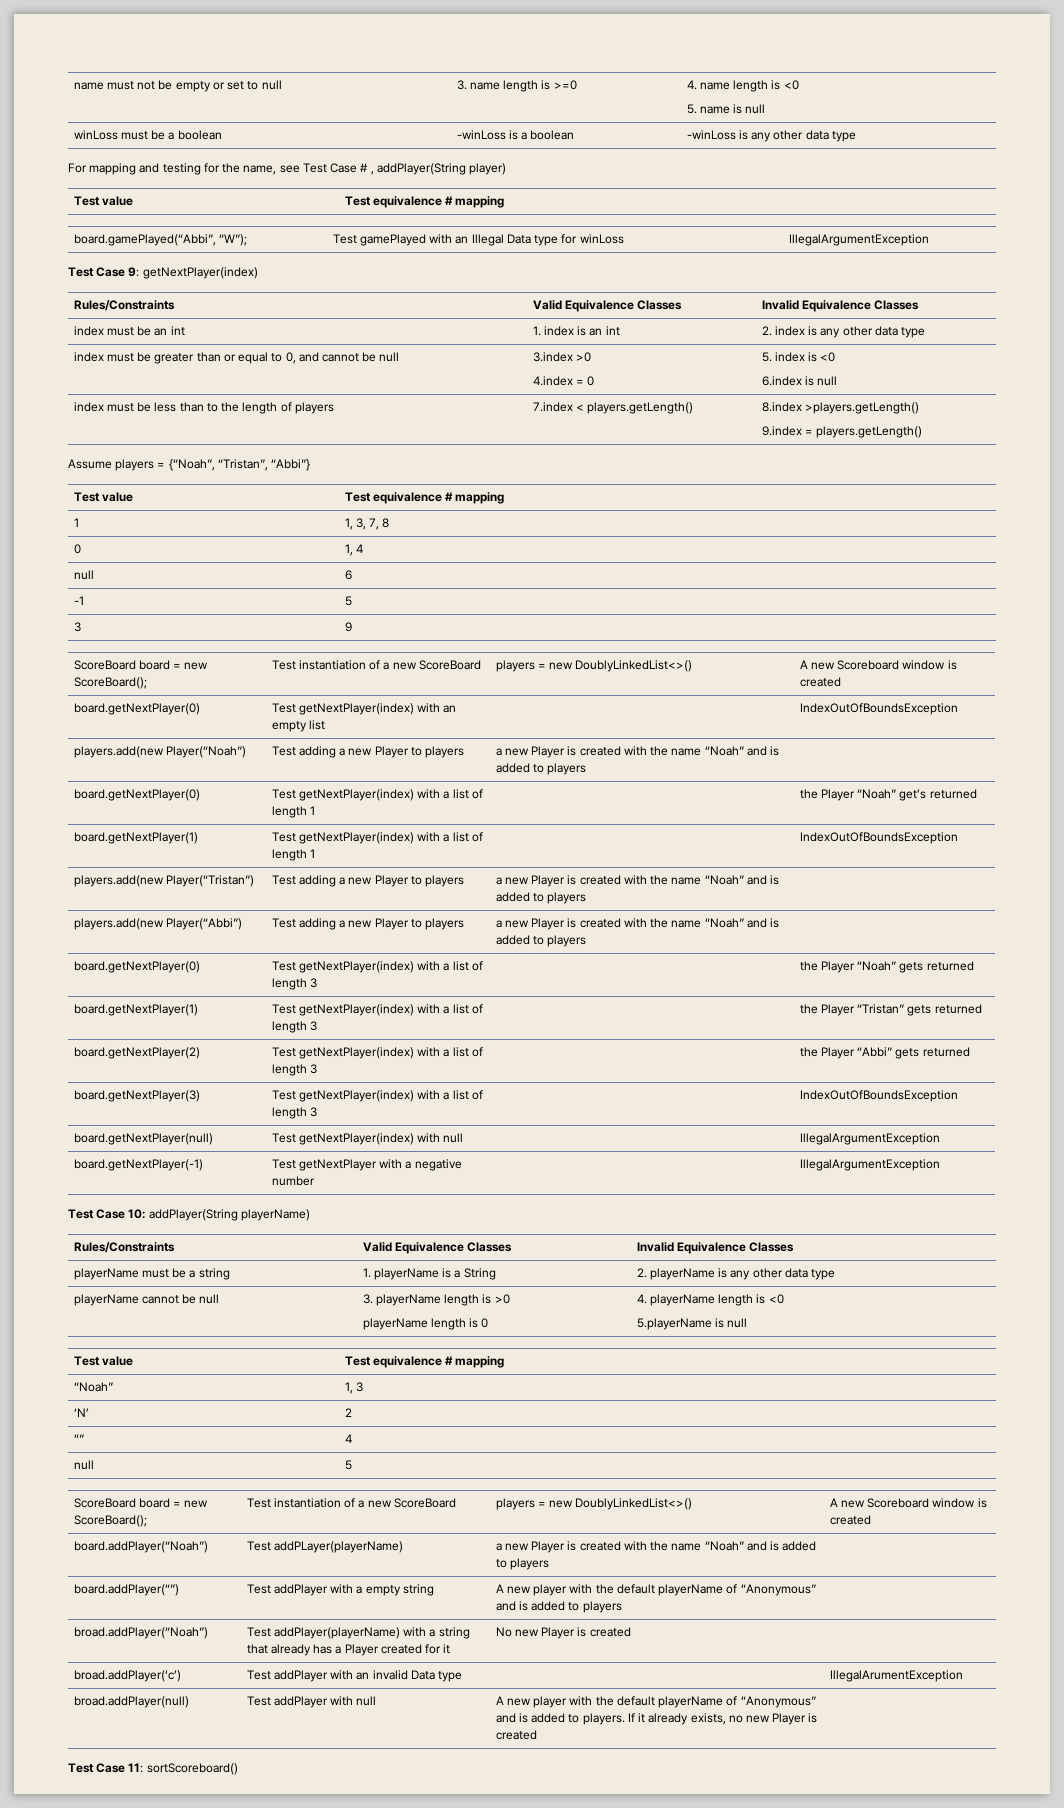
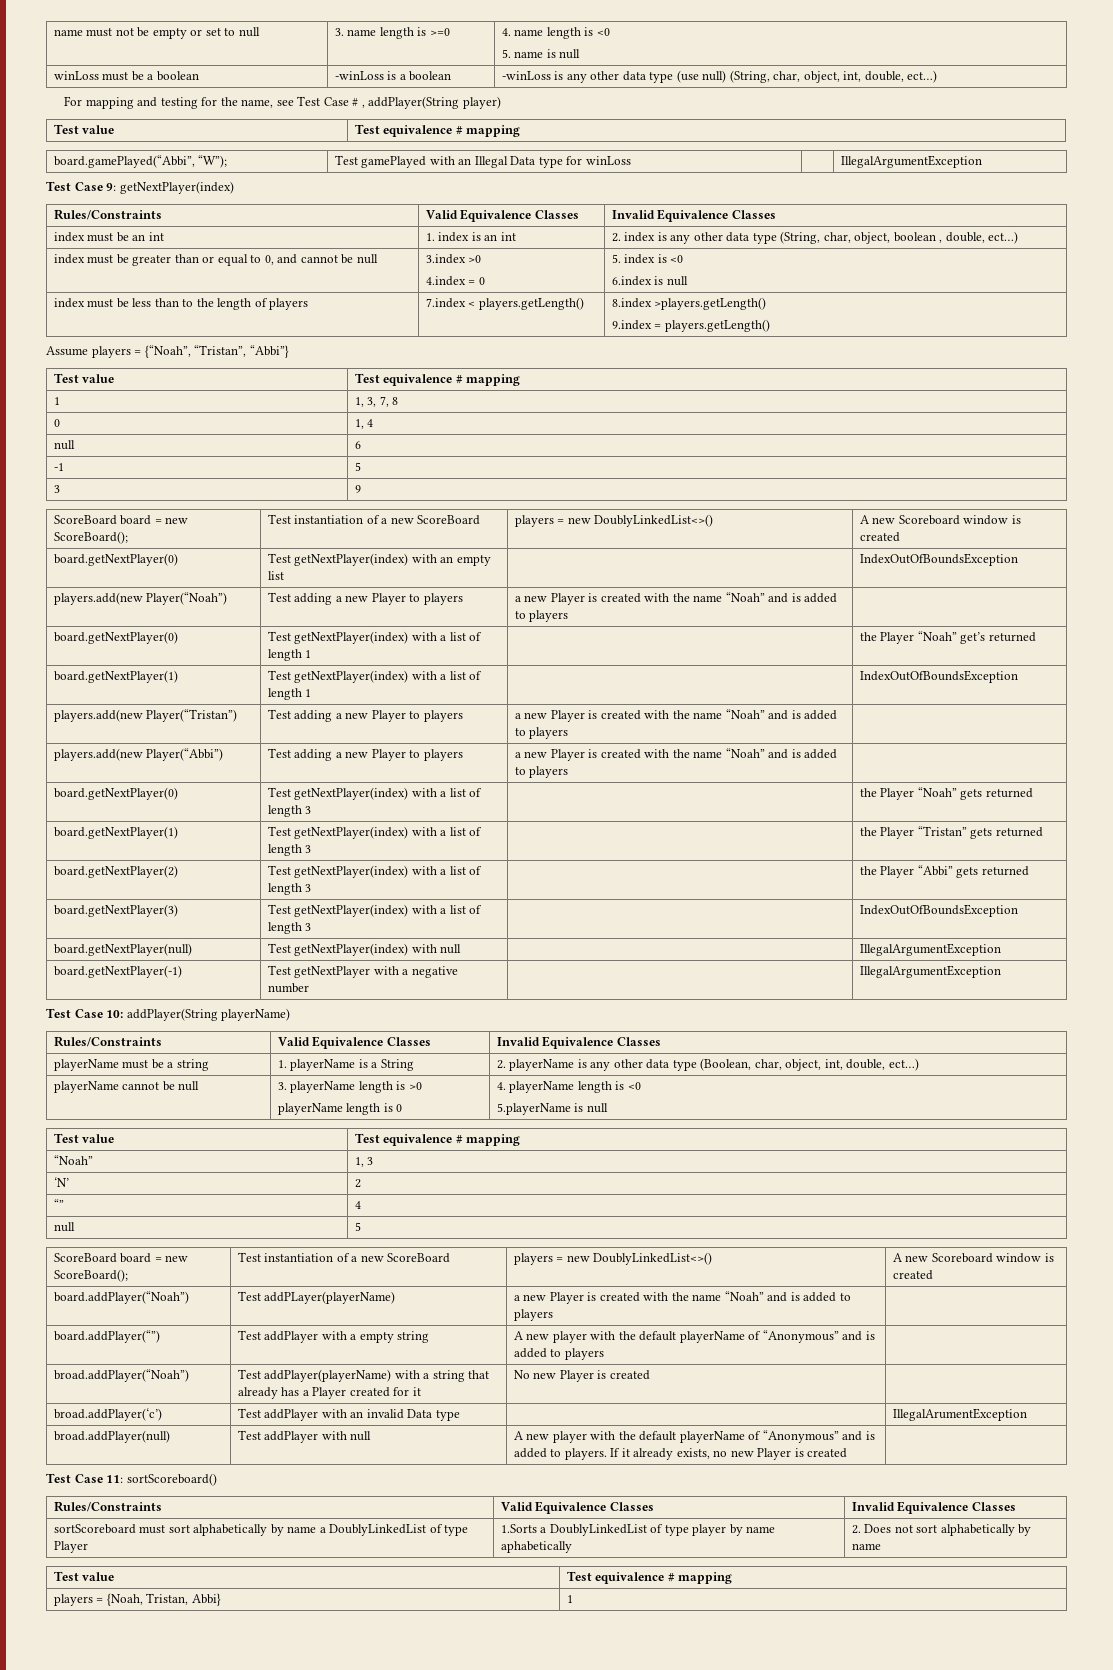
(856, 136) none -> [676,70,938,83] (use null) (String, char, object, int, double, ect…)
(926, 332) none -> [780,231,1019,244] (String, char, object, boolean , double, ect…)
(836, 1274) none -> [700,1058,919,1071] (Boolean, char, object, int, double, ect…)
(238, 1769) none -> [53,1501,162,1512] [500,1501,654,1514] [851,1501,1016,1514] [53,1524,469,1536] [53,1541,88,1553] [500,1524,776,1536] [500,1541,572,1553] [851,1524,1032,1536] [851,1543,881,1550] [53,1571,115,1581] [566,1571,733,1584] [53,1593,221,1606] [566,1595,573,1603] // Rules/Constraints | Valid Equivalence Classes | Invalid Equivalence Classes // sortScoreboard must sort alphabetically by name a DoublyLinkedList of type Player | 1.Sorts a DoublyLinkedList of type player by name aphabetically | 2. Does not sort alphabetically by name // Test value | Test equivalence # mapping // players = {Noah, Tristan, Abbi} | 1

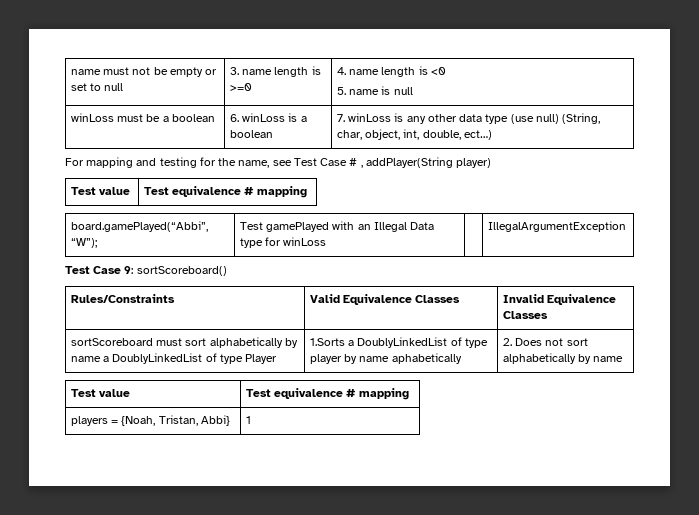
[334,71,384,80] -winLoss -> [229,113,286,122] 6. winLoss
[501,71,551,80] -winLoss -> [336,113,392,122] 7. winLoss
[119,181,234,194] [53,209,162,220] [425,209,579,222] [611,209,776,222] [53,232,164,242] [425,232,516,242] [611,231,1019,244] [53,254,378,266] [425,254,482,264] [425,276,485,286] [611,254,684,264] [611,276,688,286] [53,298,309,310] [425,297,584,310] [611,297,767,310] [611,319,770,332] [46,345,289,358] [53,373,115,383] [354,373,521,386] [53,397,60,405] [354,396,399,407] [53,419,60,427] [354,419,374,429] [53,440,75,450] [354,441,361,449] [53,463,64,471] [354,462,361,471] [53,485,60,493] [354,485,361,493] [53,515,189,525] [53,531,128,544] [267,514,481,525] [514,514,714,527] [859,515,1021,525] [859,532,900,542] [53,553,178,566] [267,553,491,566] [267,571,284,580] [859,553,1018,566] [53,592,228,605] [267,592,463,605] [514,592,838,605] [514,610,569,622] [53,631,178,644] [267,631,483,644] [267,649,312,661] [859,631,1036,644] [53,670,178,683] [267,670,483,683] [267,688,312,700] [859,670,1018,683] [53,709,238,722] [267,709,463,722] [514,709,838,722] [514,727,569,739] [53,748,224,761] [267,748,463,761] [514,748,838,761] [514,766,569,778] [53,787,178,800] [267,787,483,800] [267,805,312,817] [859,787,1033,800] [53,826,178,839] [267,826,483,839] [267,844,312,856] [859,826,1043,839] [53,865,178,878] [267,865,483,878] [267,883,312,895] [859,865,1029,878] [53,904,178,917] [267,904,483,917] [267,922,312,934] [859,904,1018,917] [53,943,192,956] [267,943,462,956] [859,943,1001,956] [53,965,182,978] [267,965,458,978] [267,983,309,993] [859,965,1001,978] [46,1008,291,1021] [53,1036,162,1047] [277,1036,431,1049] [496,1036,661,1049] [53,1059,209,1071] [277,1059,414,1071] [496,1058,919,1071] [53,1081,200,1093] [277,1081,422,1093] [277,1103,403,1115] [496,1081,641,1093] [496,1103,608,1115] [53,1133,115,1143] [354,1133,521,1146] [53,1155,93,1165] [354,1157,374,1167] [53,1177,69,1187] [354,1179,361,1188] [53,1199,64,1209] [354,1201,361,1209] [53,1222,75,1232] [354,1222,361,1231] [53,1253,189,1263] [53,1269,128,1282] [237,1252,451,1263] [513,1252,713,1265] [892,1253,1054,1263] [892,1270,933,1280] [53,1291,189,1304] [237,1291,396,1304] [513,1291,851,1304] [513,1309,553,1321] [53,1330,160,1343] [237,1330,430,1343] [513,1330,875,1343] [513,1348,604,1360] [53,1369,189,1382] [237,1369,490,1382] [237,1387,421,1399] [513,1370,650,1382] [53,1408,162,1421] [237,1408,460,1421] [892,1408,1027,1421] [53,1430,170,1443] [237,1430,372,1443] [513,1430,875,1443] [513,1448,848,1460] [46,1473,124,1483] getNextPlayer(index) // Rules/Constraints | Valid Equivalence Classes | Invalid Equivalence Classes // index must be an int | 1. index is an int | 2. index is any other data type (String, char, object, boolean , double, ect…) // index must be greater than or equal to 0, and cannot be null | 3.index >0 // 4.index = 0 | 5. index is <0 // 6.index is null // index must be less than to the length of players | 7.index < players.getLength() | 8.index >players.getLength() // 9.index = players.getLength() // Assume players = {“Noah”, “Tristan”, “Abbi”} // Test value | Test equivalence # mapping // 1 | 1, 3, 7, 8 // 0 | 1, 4 // null | 6 // -1 | 5 // 3 | 9 // ScoreBoard board = new ScoreBoard(); | Test instantiation of a new ScoreBoard | players = new DoublyLinkedList<>() | A new Scoreboard window is created // board.getNextPlayer(0) | Test getNextPlayer(index) with an empty list | | IndexOutOfBoundsException // players.add(new Player(“Noah”) | Test adding a new Player to players | a new Player is created with the name “Noah” and is added to players | // board.getNextPlayer(0) | Test getNextPlayer(index) with a list of length 1 | | the Player “Noah” get’s returned // board.getNextPlayer(1) | Test getNextPlayer(index) with a list of length 1 | | IndexOutOfBoundsException // players.add(new Player(“Tristan”) | Test adding a new Player to players | a new Player is created with the name “Noah” and is added to players | // players.add(new Player(“Abbi”) | Test adding a new Player to players | a new Player is created with the name “Noah” and is added to players | // board.getNextPlayer(0) | Test getNextPlayer(index) with a list of length 3 | | the Player “Noah” gets returned // board.getNextPlayer(1) | Test getNextPlayer(index) with a list of length 3 | | the Player “Tristan” gets returned // board.getNextPlayer(2) | Test getNextPlayer(index) with a list of length 3 | | the Player “Abbi” gets returned // board.getNextPlayer(3) | Test getNextPlayer(index) with a list of length 3 | | IndexOutOfBoundsException // board.getNextPlayer(null) | Test getNextPlayer(index) with null | | IllegalArgumentException // board.getNextPlayer(-1) | Test getNextPlayer with a negative number | | IllegalArgumentException // Test Case 10: addPlayer(String playerName) // Rules/Constraints | Valid Equivalence Classes | Invalid Equivalence Classes // playerName must be a string | 1. playerName is a String | 2. playerName is any other data type (Boolean, char, object, int, double, ect…) // playerName cannot be null | 3. playerName length is >0 // playerName length is 0 | 4. playerName length is <0 // 5.playerName is null // Test value | Test equivalence # mapping // “Noah” | 1, 3 // ‘N’ | 2 // “” | 4 // null | 5 // ScoreBoard board = new ScoreBoard(); | Test instantiation of a new ScoreBoard | players = new DoublyLinkedList<>() | A new Scoreboard window is created // board.addPlayer(“Noah”) | Test addPLayer(playerName) | a new Player is created with the name “Noah” and is added to players | // board.addPlayer(“”) | Test addPlayer with a empty string | A new player with the default playerName of “Anonymous” and is added to players | // broad.addPlayer(“Noah”) | Test addPlayer(playerName) with a string that already has a Player created for it | No new Player is created | // broad.addPlayer(‘c’) | Test addPlayer with an invalid Data type | | IllegalArumentException // broad.addPlayer(null) | Test addPlayer with null | A new player with the default playerName of “Anonymous” and is added to players. If it already exists, no new Player is created | // Test Case 11: -> (134, 270) none

